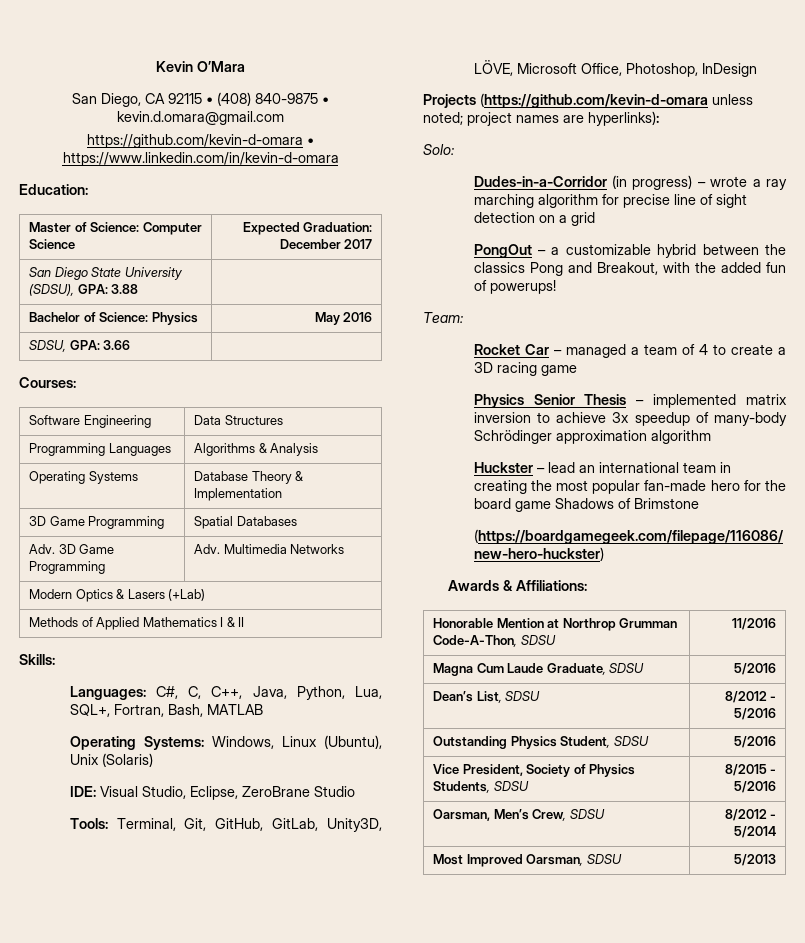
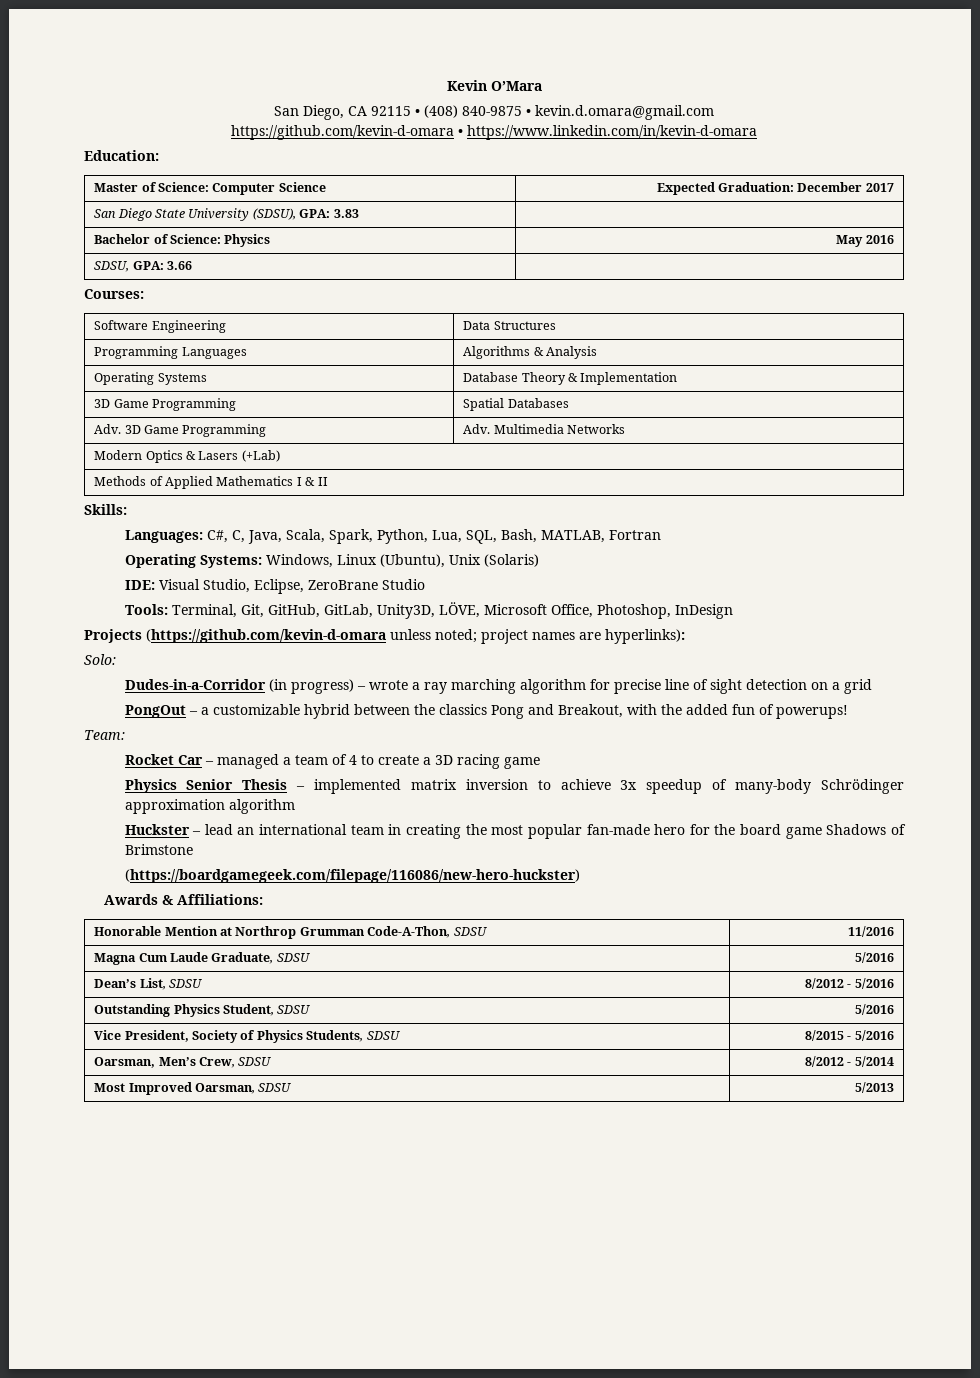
[111,284,139,294] 3.88 -> [333,209,359,218] 3.83
[211,686,382,700] [69,704,263,717] C++, Java, Python, Lua, SQL+, Fortran, Bash, MATLAB -> [247,529,661,544] Java, Scala, Spark, Python, Lua, SQL, Bash, MATLAB, Fortran

